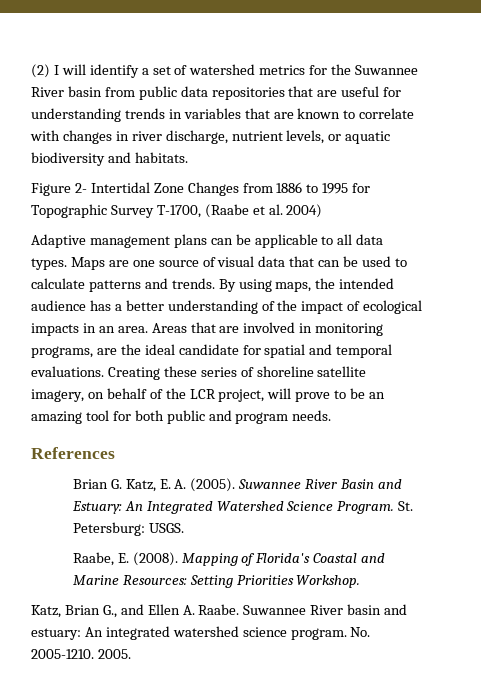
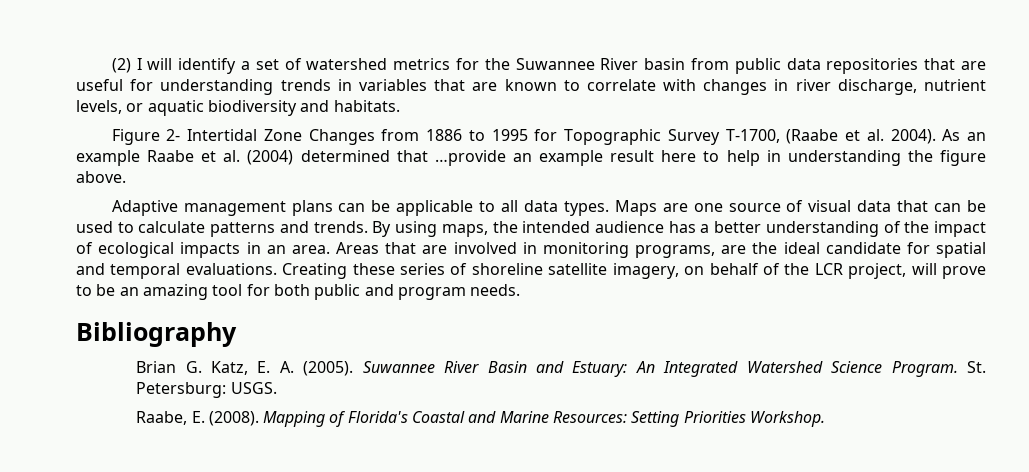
[286,204,323,218] 2004) -> [890,129,987,144] [76,150,987,166] [76,171,126,183] 2004). As an example Raabe et al. (2004) determined that …provide an example result here to help in understanding the figure above.
[31,447,115,459] References -> [76,322,237,347] Bibliography
[31,604,408,618] [31,626,371,640] [31,649,131,659] // Katz, Brian G., and Ellen A. Raabe. Suwannee River basin and estuary: An integrated watershed science program. No. 2005-1210. 2005. -> (826, 419) none

